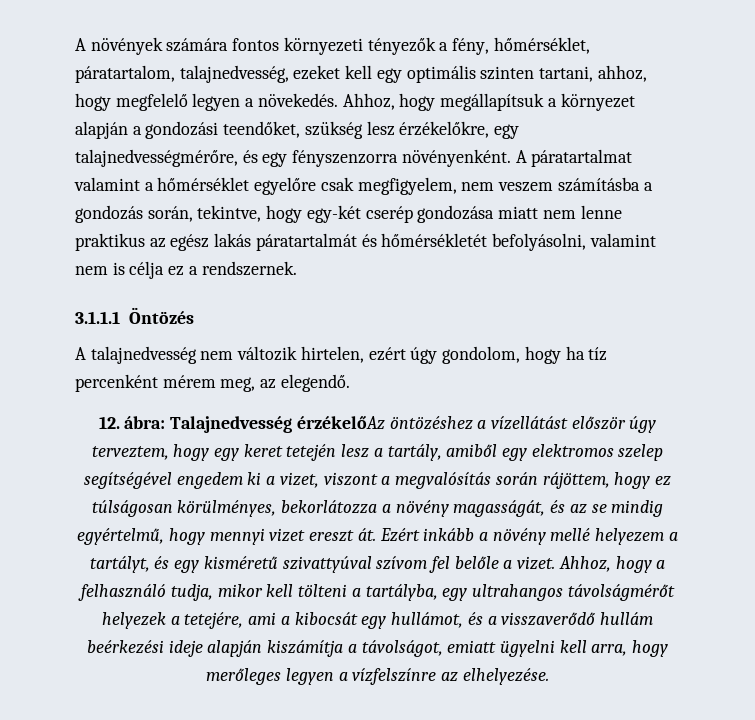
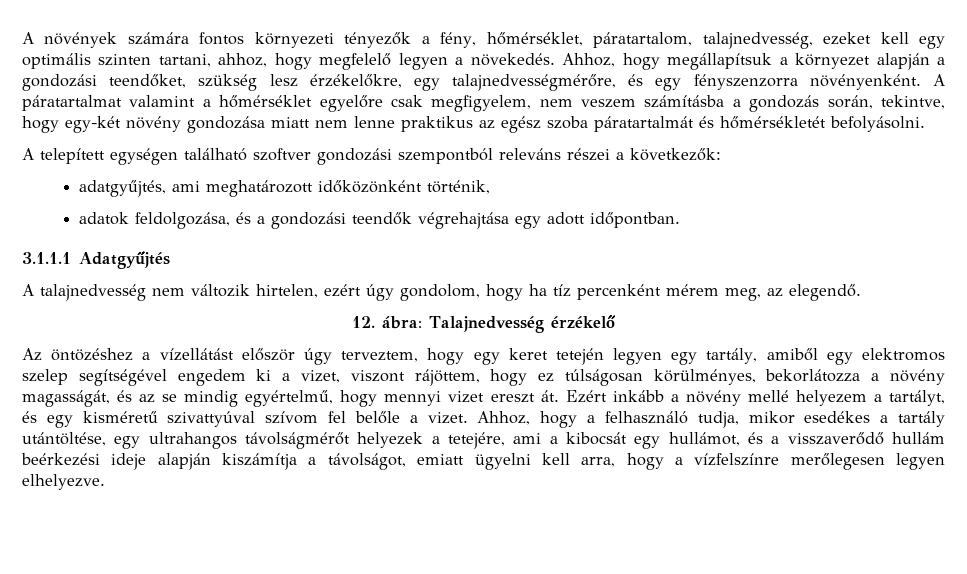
[365,206,413,223] cserép -> [126,116,181,132] növény
[214,233,252,247] lakás -> [547,116,588,129] szoba
[492,233,656,251] [75,261,297,279] befolyásolni, valamint nem is célja ez a rendszernek. -> [830,116,925,132] [22,148,721,165] [79,180,491,197] [79,212,681,229] befolyásolni. // A telepített egységen található szoftver gondozási szempontból releváns részei a következők: // adatgyűjtés, ami meghatározott időközönként történik, // adatok feldolgozása, és a gondozási teendők végrehajtása egy adott időpontban.
[128,307,194,324] Öntözés -> [79,251,171,269] Adatgyűjtés
[296,416,385,430] érzékelőAz -> [550,315,616,328] [22,348,42,361] érzékelő // Az
[341,444,383,458] lesz a -> [613,348,698,365] legyen egy
[381,472,538,489] a megvalósítás során -> (405, 376) none
[266,584,438,601] kell tölteni a tartályba, -> [804,411,946,427] [22,432,106,446] esedékes a tartály utántöltése,
[206,668,549,685] merőleges legyen a vízfelszínre az elhelyezése. -> [674,453,946,470] [22,474,105,490] a vízfelszínre merőlegesen legyen elhelyezve.

